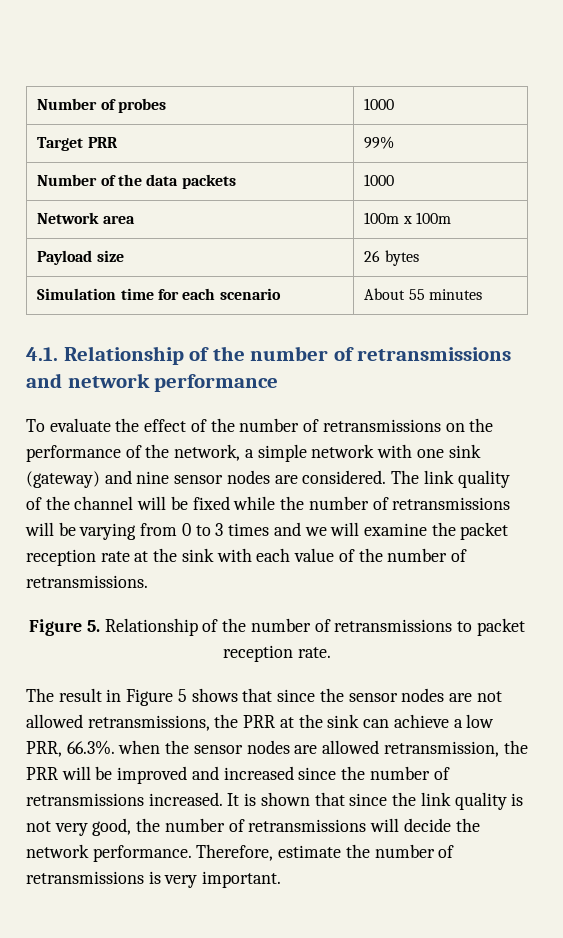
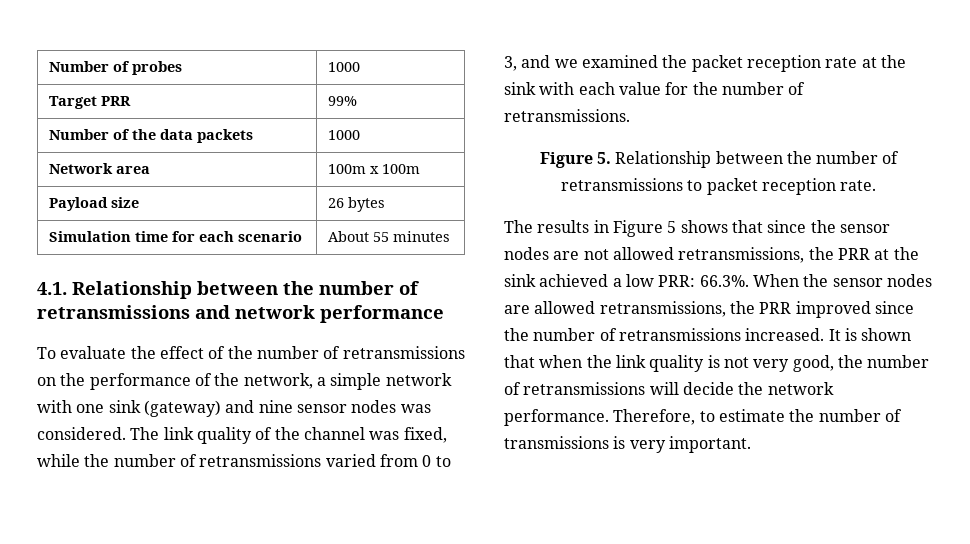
[189,347,210,361] of -> [197,281,278,295] between
[274,475,298,484] are -> [400,404,431,413] was
[137,496,230,510] will be fixed -> [369,427,447,443] was fixed,
[25,522,427,540] will be varying from 0 to 3 times and we will examine -> [325,454,451,467] [504,55,658,71] varied from 0 to 3, and we examined
[338,549,355,562] of -> [665,82,689,95] for
[202,619,219,632] of -> [715,151,783,164] between
[58,688,102,702] result -> [537,220,590,233] results
[363,714,495,728] [26,740,161,757] can achieve a low PRR, 66.3%. when -> [539,274,799,287] achieved a low PRR: 66.3%. When
[383,740,528,757] [26,766,294,784] retransmission, the PRR will be improved and increased -> [599,301,871,318] retransmissions, the PRR improved
[349,793,388,806] since -> [539,355,583,368] when
(274, 852) none -> [699,411,715,422] to
[26,871,144,884] retransmissions -> [504,436,609,449] transmissions

